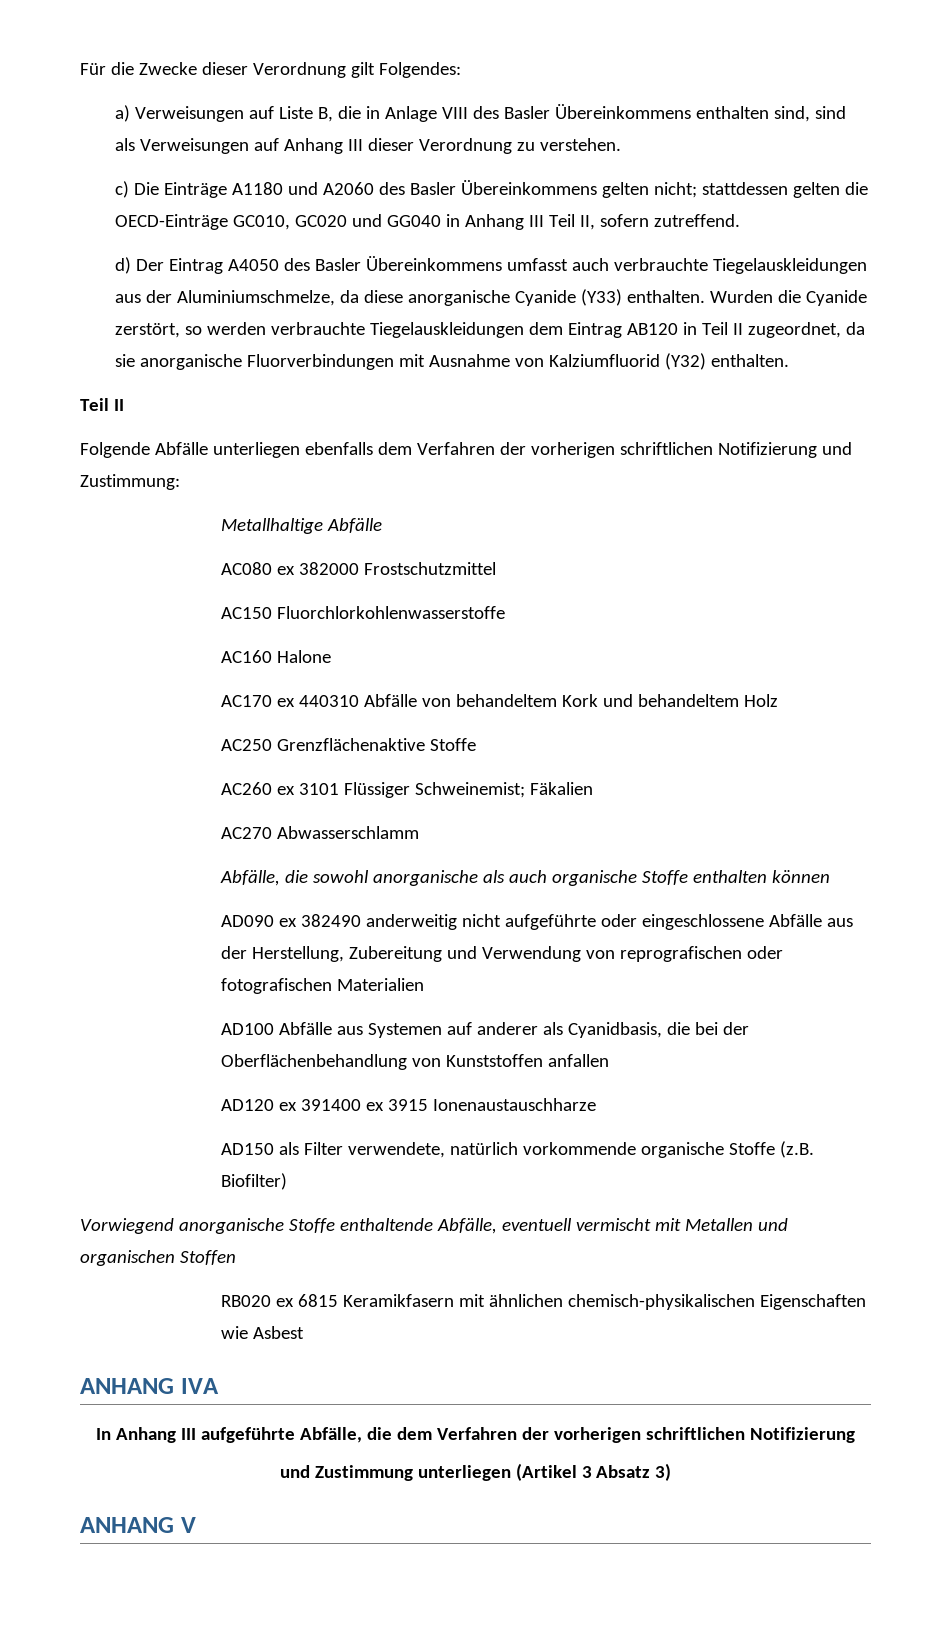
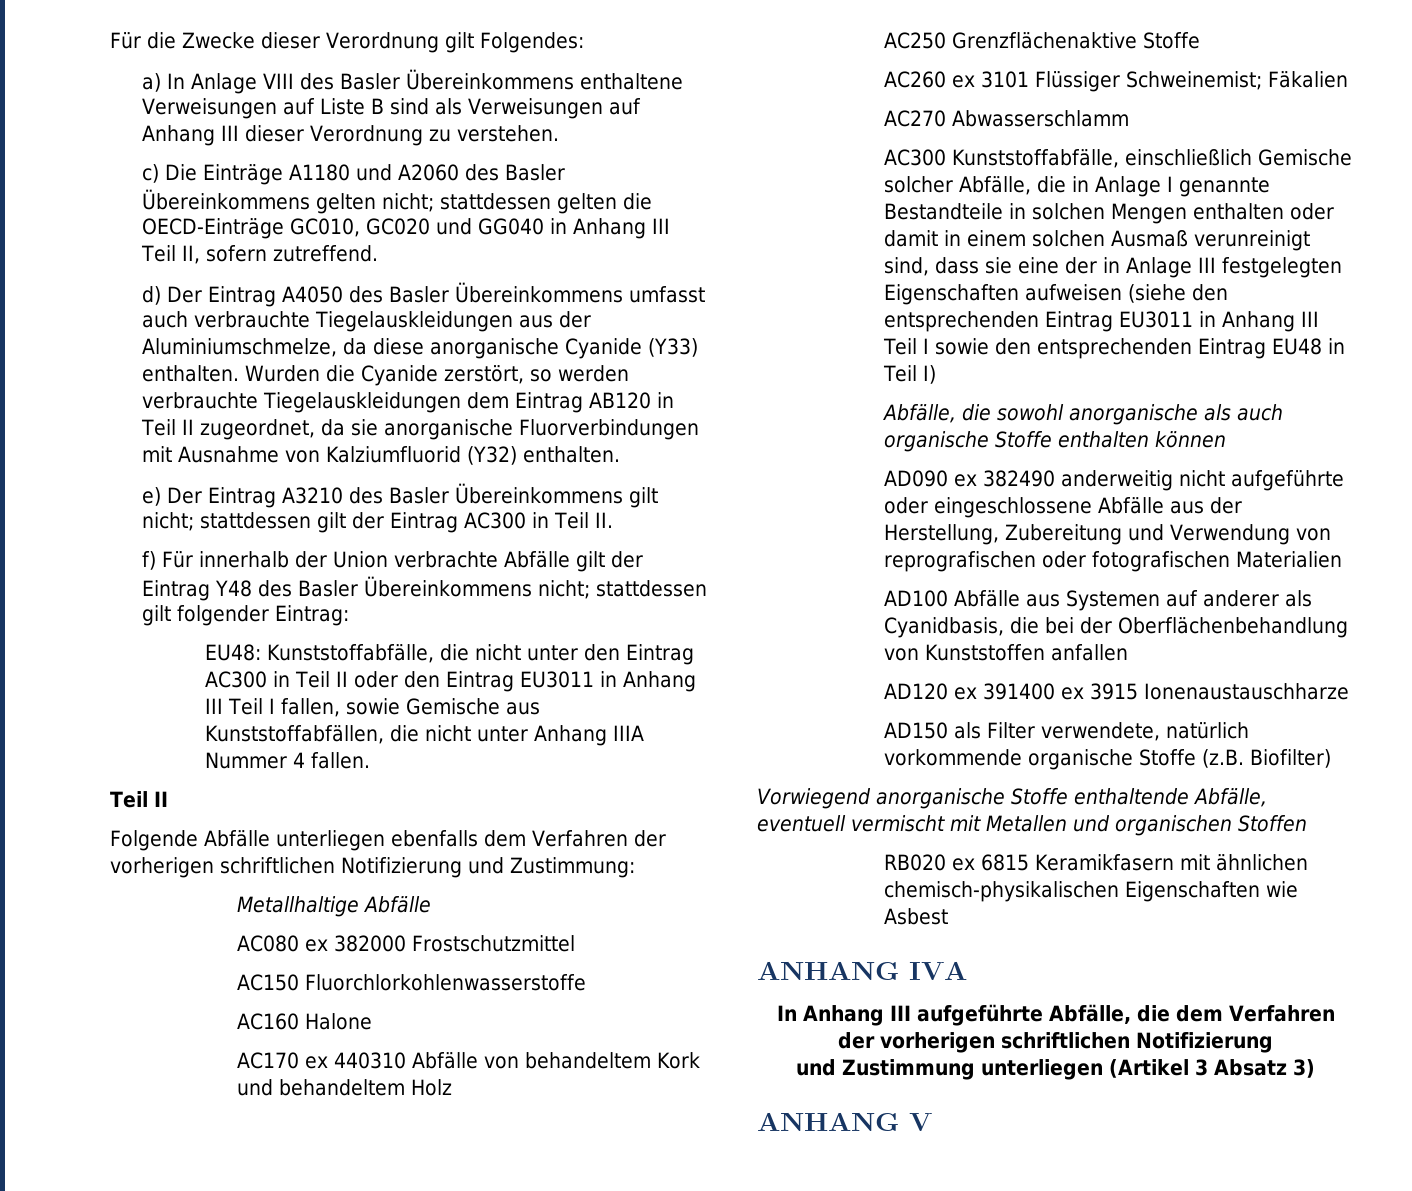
[135,106,381,122] Verweisungen auf Liste B, die in -> [166,73,185,89] In
[696,106,811,122] enthalten sind, -> [579,73,683,90] [141,98,384,119] enthaltene Verweisungen auf Liste B
(790, 360) none -> [141,483,658,508] [141,512,613,533] [141,551,643,572] [141,576,707,601] [141,605,349,626] [204,644,694,665] [204,671,696,692] [204,698,540,717] [204,725,644,746] [204,752,370,769] // e) Der Eintrag A3210 des Basler Übereinkommens gilt nicht; stattdessen gilt der Eintrag AC300 in Teil II. // f) Für innerhalb der Union verbrachte Abfälle gilt der Eintrag Y48 des Basler Übereinkommens nicht; stattdessen gilt folgender Eintrag: // EU48: Kunststoffabfälle, die nicht unter den Eintrag AC300 in Teil II oder den Eintrag EU3011 in Anhang III Teil I fallen, sowie Gemische aus Kunststoffabfällen, die nicht unter Anhang IIIA Nummer 4 fallen.
(419, 832) none -> [883,149,1352,168] [883,176,1270,197] [883,203,1334,224] [883,230,1310,251] [883,257,1342,278] [883,284,1228,305] [883,311,1319,332] [882,338,1346,359] [882,365,937,384] // AC300 Kunststoffabfälle, einschließlich Gemische solcher Abfälle, die in Anlage I genannte Bestandteile in solchen Mengen enthalten oder damit in einem solchen Ausmaß verunreinigt sind, dass sie eine der in Anlage III festgelegten Eigenschaften aufweisen (siehe den entsprechenden Eintrag EU3011 in Anhang III Teil I sowie den entsprechenden Eintrag EU48 in Teil I)

